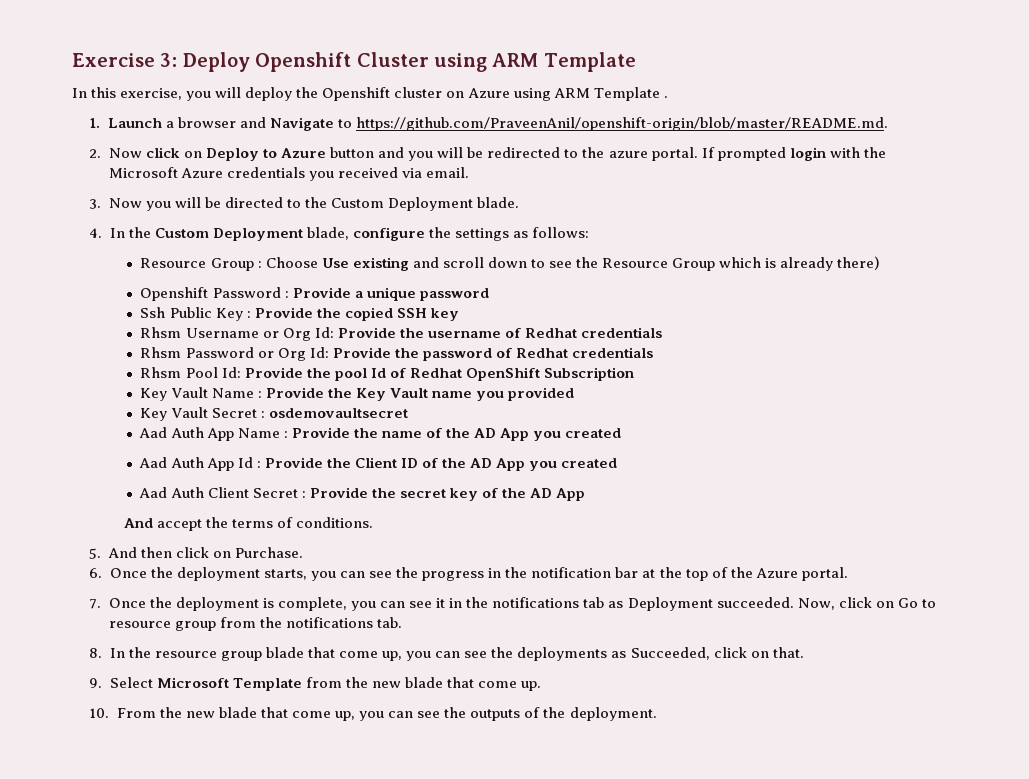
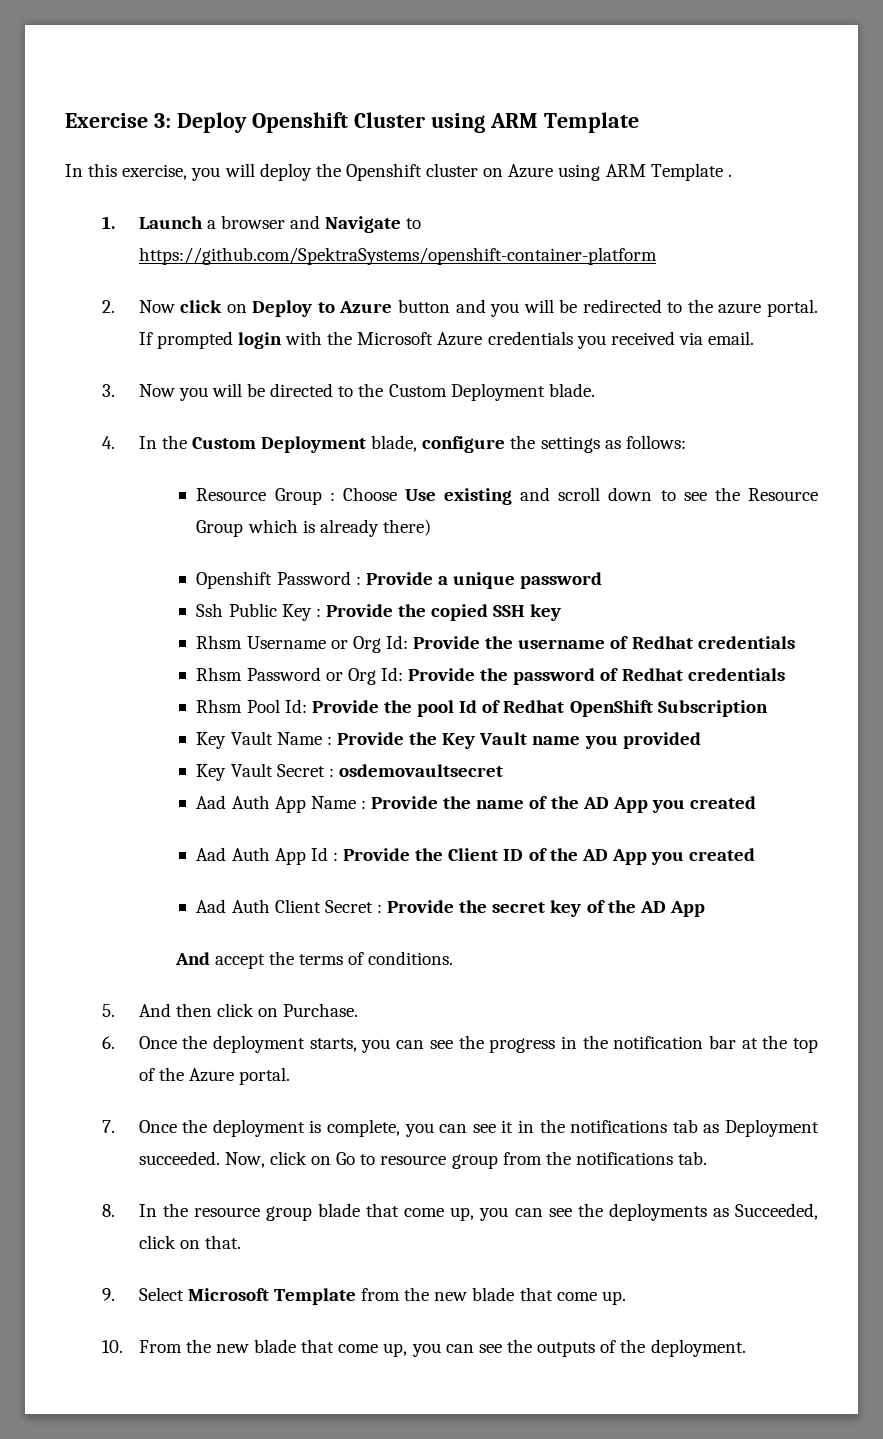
[356,117,889,131] https://github.com/PraveenAnil/openshift-origin/blob/master/README.md. -> [138,247,657,265] https://github.com/SpektraSystems/openshift-container-platform

